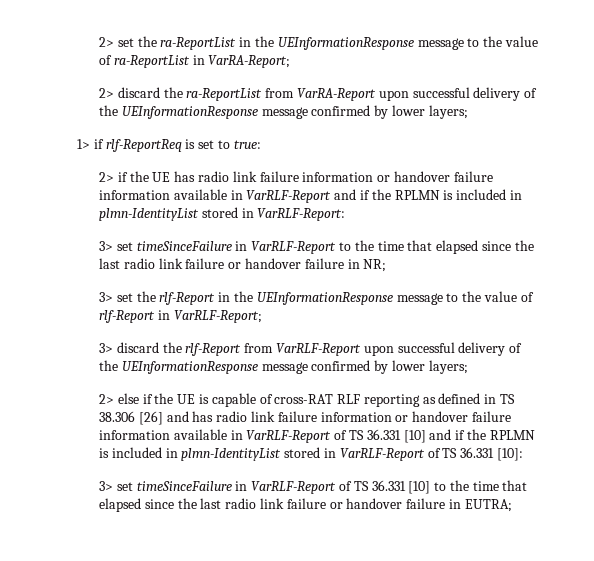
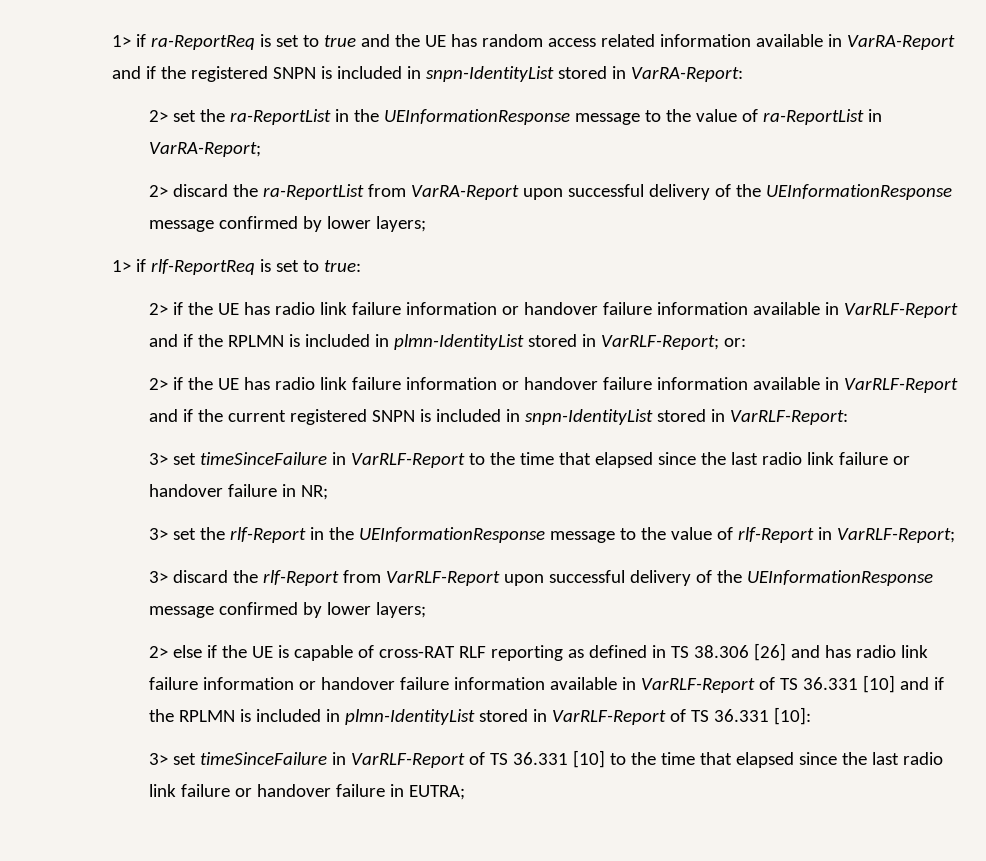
(99, 42) none -> [111,34,955,50] [111,66,743,82] 1> if ra-ReportReq is set to true and the UE has random access related information available in VarRA-Report and if the registered SNPN is included in snpn-IdentityList stored in VarRA-Report: //
(254, 213) none -> [600,335,746,350] [148,377,958,393] [148,409,725,425] VarRLF-Report; or: // 2> if the UE has radio link failure information or handover failure information available in VarRLF-Report and if the current registered SNPN is included in snpn-IdentityList stored in

